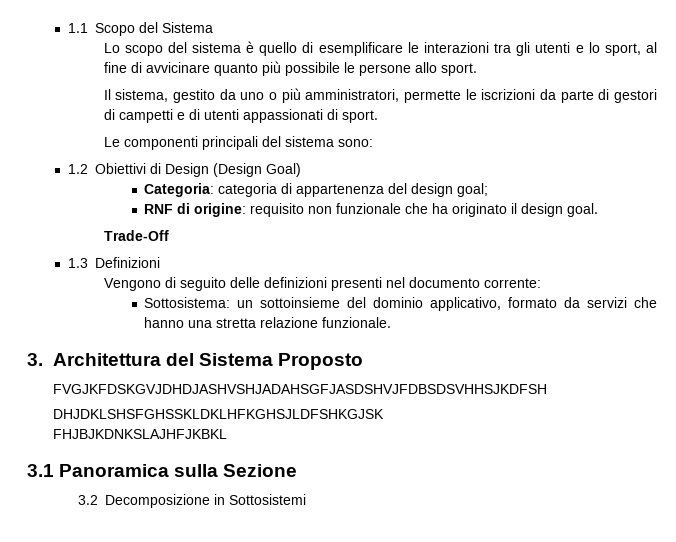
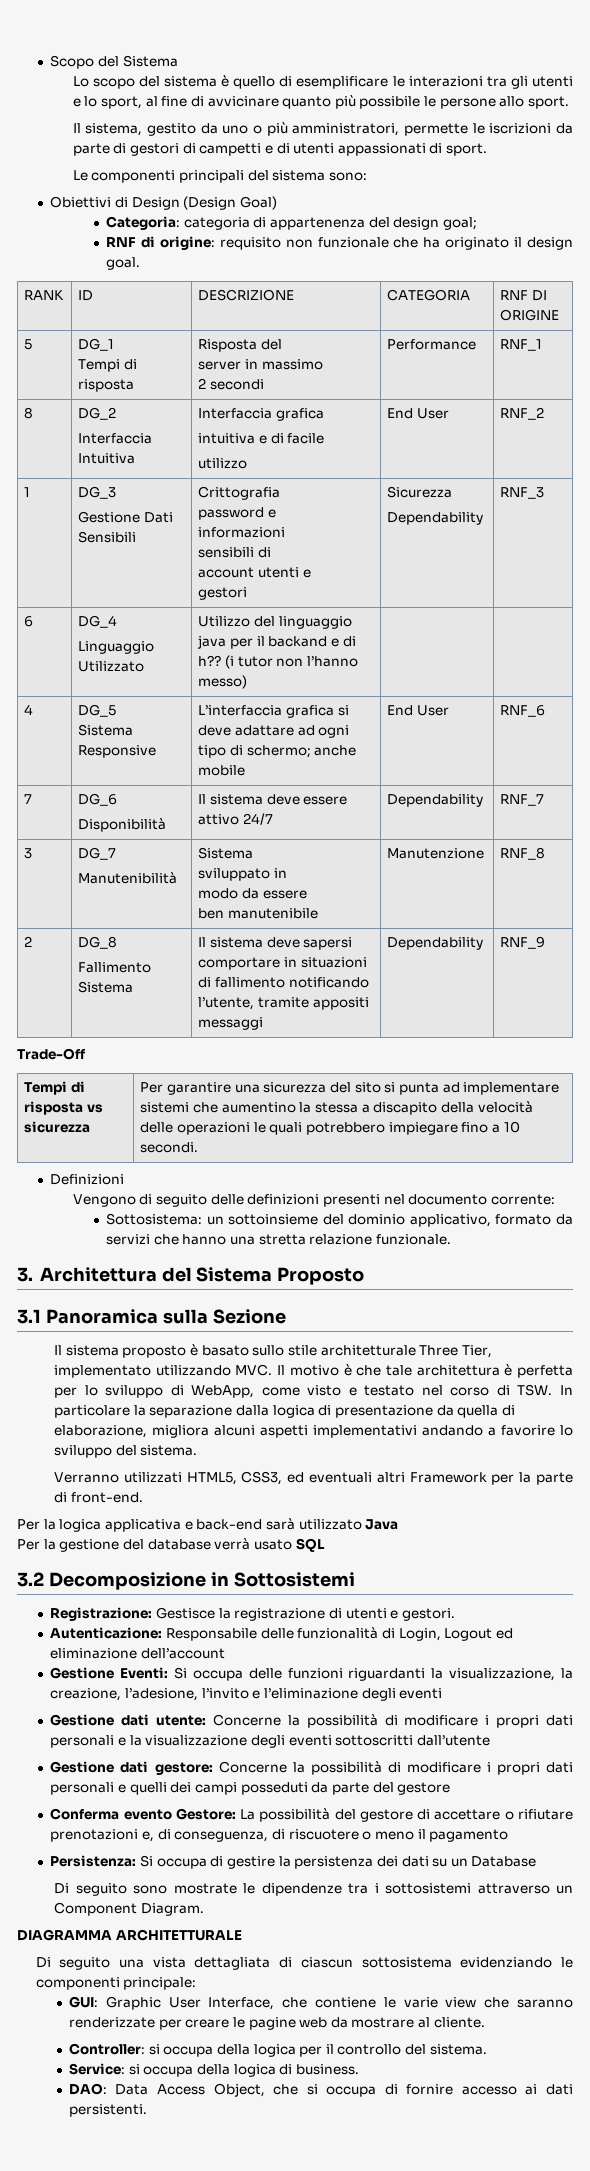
[67,23,88,33] 1.1 -> (50, 62) none
[67,164,88,174] 1.2 -> (367, 176) none
[103,230,169,241] [67,258,88,268] // Trade-Off // 1.3 -> [24,290,65,300] [78,290,94,301] [198,289,295,301] [387,289,471,301] [500,290,548,301] [500,309,560,321] [24,339,33,350] [78,338,115,351] [78,359,138,372] [78,379,135,392] [198,339,283,352] [198,359,323,370] [198,378,265,390] [387,339,477,350] [500,339,543,351] [24,407,34,419] [78,407,117,420] [78,433,153,444] [78,453,136,464] [198,408,325,421] [198,433,325,444] [198,458,248,469] [387,408,450,419] [500,407,545,420] [24,487,31,497] [78,486,117,499] [78,511,174,523] [78,531,137,543] [198,486,281,500] [198,507,277,520] [198,527,286,538] [198,547,272,558] [198,567,311,578] [198,587,248,600] [387,486,453,498] [387,512,484,525] [500,487,545,499] [24,616,34,627] [78,615,118,628] [78,641,155,654] [78,661,145,672] [198,616,352,629] [197,635,356,649] [198,655,359,669] [198,675,248,689] [24,704,34,715] [78,704,117,717] [78,724,134,736] [78,745,157,758] [198,705,349,718] [198,725,350,738] [198,745,357,758] [198,765,246,776] [387,705,450,716] [500,705,546,717] [24,794,33,804] [78,793,118,806] [78,818,167,832] [198,794,348,805] [198,813,274,825] [387,794,484,807] [500,794,545,806] [24,848,33,859] [78,847,117,860] [78,872,178,884] [198,847,254,859] [198,868,288,881] [198,888,307,899] [198,908,319,919] [387,848,485,859] [500,847,546,860] [24,936,33,947] [78,936,118,949] [78,962,152,973] [78,981,134,993] [198,937,353,950] [198,957,367,970] [198,977,369,988] [198,997,369,1010] [198,1017,264,1030] [387,937,484,950] [500,936,546,949] [17,1048,86,1060] [24,1081,86,1095] [24,1101,104,1115] [24,1121,91,1133] [140,1082,560,1095] [140,1101,533,1115] [140,1121,520,1135] [140,1142,199,1153] // RANK | ID | DESCRIZIONE | CATEGORIA | RNF DI ORIGINE // 5 | DG_1 // Tempi di risposta | Risposta del // server in massimo // 2 secondi | Performance | RNF_1 // 8 | DG_2 // Interfaccia Intuitiva | Interfaccia grafica // intuitiva e di facile // utilizzo | End User | RNF_2 // 1 | DG_3 // Gestione Dati Sensibili | Crittografia // password e // informazioni // sensibili di // account utenti e // gestori | Sicurezza // Dependability | RNF_3 // 6 | DG_4 // Linguaggio Utilizzato | Utilizzo del linguaggio java per il backand e di h?? (i tutor non l’hanno messo) | | // 4 | DG_5 // Sistema Responsive | L’interfaccia grafica si deve adattare ad ogni tipo di schermo; anche mobile | End User | RNF_6 // 7 | DG_6 // Disponibilità | Il sistema deve essere attivo 24/7 | Dependability | RNF_7 // 3 | DG_7 // Manutenibilità | Sistema // sviluppato in // modo da essere // ben manutenibile | Manutenzione | RNF_8 // 2 | DG_8 // Fallimento Sistema | Il sistema deve sapersi comportare in situazioni di fallimento notificando l’utente, tramite appositi messaggi | Dependability | RNF_9 // Trade-Off // Tempi di risposta vs sicurezza | Per garantire una sicurezza del sito si punta ad implementare sistemi che aumentino la stessa a discapito della velocità delle operazioni le quali potrebbero impiegare fino a 10 secondi. //
[52,384,547,394] [52,409,384,419] [52,429,227,439] // FVGJKFDSKGVJDHDJASHVSHJADAHSGFJASDSHVJFDBSDSVHHSJKDFSH // DHJDKLSHSFGHSSKLDKLHFKGHSJLDFSHKGJSK // FHJBJKDNKSLAJHFJKBKL -> (365, 1276) none
[78,494,307,508] 3.2 Decomposizione in Sottosistemi -> [54,1344,492,1358] [54,1364,573,1378] [54,1384,573,1398] [54,1405,515,1418] [54,1425,573,1438] [54,1445,198,1458] [54,1471,573,1485] [54,1492,143,1503] [17,1518,399,1532] [17,1538,325,1552] [17,1572,355,1590] [50,1607,455,1621] [50,1627,513,1641] [50,1648,226,1659] [50,1667,573,1681] [50,1688,443,1701] [50,1714,573,1728] [50,1735,490,1748] [50,1761,574,1775] [50,1782,451,1795] [50,1808,573,1822] [50,1829,509,1842] [50,1855,537,1869] [54,1883,573,1896] [54,1902,204,1916] [17,1929,242,1941] [35,1957,573,1970] [35,1977,197,1990] [68,1996,573,2010] [68,2017,485,2030] [68,2043,487,2057] [68,2063,359,2077] [68,2083,574,2097] [68,2104,147,2117] Il sistema proposto è basato sullo stile architetturale Three Tier, implementato utilizzando MVC. Il motivo è che tale architettura è perfetta per lo sviluppo di WebApp, come visto e testato nel corso di TSW. In particolare la separazione dalla logica di presentazione da quella di elaborazione, migliora alcuni aspetti implementativi andando a favorire lo sviluppo del sistema. // Verranno utilizzati HTML5, CSS3, ed eventuali altri Framework per la parte di front-end. // Per la logica applicativa e back-end sarà utilizzato Java // Per la gestione del database verrà usato SQL // 3.2 Decomposizione in Sottosistemi // Registrazione: Gestisce la registrazione di utenti e gestori. // Autenticazione: Responsabile delle funzionalità di Login, Logout ed eliminazione dell’account // Gestione Eventi: Si occupa delle funzioni riguardanti la visualizzazione, la creazione, l’adesione, l’invito e l’eliminazione degli eventi // Gestione dati utente: Concerne la possibilità di modificare i propri dati personali e la visualizzazione degli eventi sottoscritti dall’utente // Gestione dati gestore: Concerne la possibilità di modificare i propri dati personali e quelli dei campi posseduti da parte del gestore // Conferma evento Gestore: La possibilità del gestore di accettare o rifiutare prenotazioni e, di conseguenza, di riscuotere o meno il pagamento // Persistenza: Si occupa di gestire la persistenza dei dati su un Database // Di seguito sono mostrate le dipendenze tra i sottosistemi attraverso un Component Diagram. // DIAGRAMMA ARCHITETTURALE // Di seguito una vista dettagliata di ciascun sottosistema evidenziando le componenti principale: // GUI: Graphic User Interface, che contiene le varie view che saranno renderizzate per creare le pagine web da mostrare al cliente. // Controller: si occupa della logica per il controllo del sistema. // Service: si occupa della logica di business. // DAO: Data Access Object, che si occupa di fornire accesso ai dati persistenti.

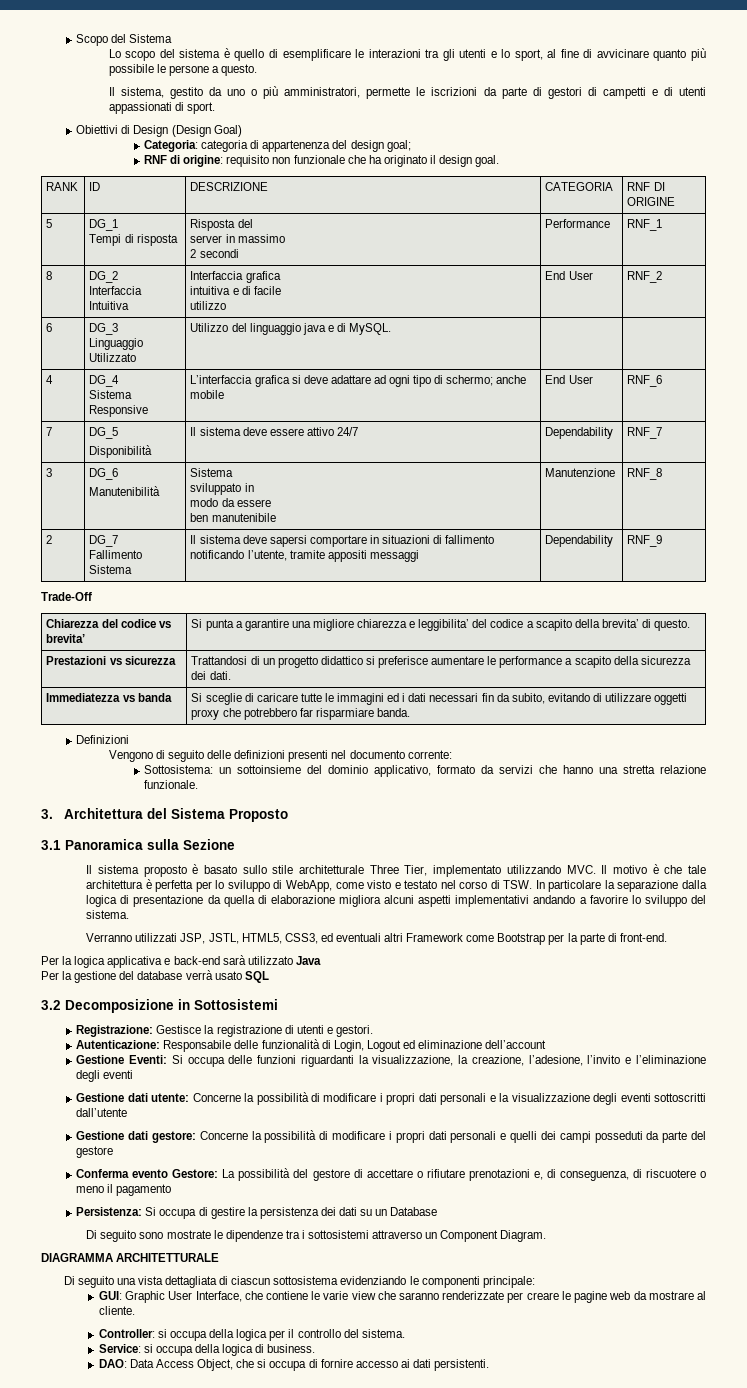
[499,96,570,109] allo sport. -> [212,64,258,76] a questo.
[72,170,367,183] // Le componenti principali del sistema sono: -> (216, 108) none
[24,487,31,497] 1 -> [46,323,53,332] 6
[78,511,174,523] [78,531,137,543] [198,486,281,500] [198,507,277,520] [198,527,286,538] [198,547,272,558] [198,567,311,578] [198,587,248,600] [387,486,453,498] [387,512,484,525] [500,487,545,499] [24,616,34,627] [78,615,118,628] // Gestione Dati Sensibili | Crittografia // password e // informazioni // sensibili di // account utenti e // gestori | Sicurezza // Dependability | RNF_3 // 6 | DG_4 -> (119, 329) none
[230,636,356,649] [198,655,359,669] [198,675,248,689] per il backand e di h?? (i tutor non l’hanno messo) -> [327,323,392,335] e di MySQL.
[78,704,117,717] DG_5 -> [89,375,120,387] DG_4
[78,793,118,806] DG_6 -> [89,427,119,439] DG_5
[78,847,117,860] DG_7 -> [89,468,119,480] DG_6
[78,936,118,949] DG_8 -> [89,535,119,547] DG_7
[24,1081,86,1095] [24,1101,104,1115] [24,1121,91,1133] [140,1082,560,1095] [140,1101,533,1115] [140,1121,520,1135] [140,1142,199,1153] Tempi di risposta vs sicurezza | Per garantire una sicurezza del sito si punta ad implementare sistemi che aumentino la stessa a discapito della velocità delle operazioni le quali potrebbero impiegare fino a 10 secondi. -> [46,619,171,628] [46,634,86,643] [191,619,691,631] [46,656,176,665] [191,656,691,668] [191,671,231,680] [46,693,172,702] [191,693,688,705] [191,708,410,720] Chiarezza del codice vs brevita’ | Si punta a garantire una migliore chiarezza e leggibilita’ del codice a scapito della brevita’ di questo. // Prestazioni vs sicurezza | Trattandosi di un progetto didattico si preferisce aumentare le performance a scapito della sicurezza dei dati. // Immediatezza vs banda | Si sceglie di caricare tutte le immagini ed i dati necessari fin da subito, evitando di utilizzare oggetti proxy che potrebbero far risparmiare banda.
[54,1425,148,1438] elaborazione, -> [270,895,335,904] elaborazione
(182, 1477) none -> [180,933,239,944] JSP, JSTL,
(487, 1477) none -> [466,933,546,945] come Bootstrap

